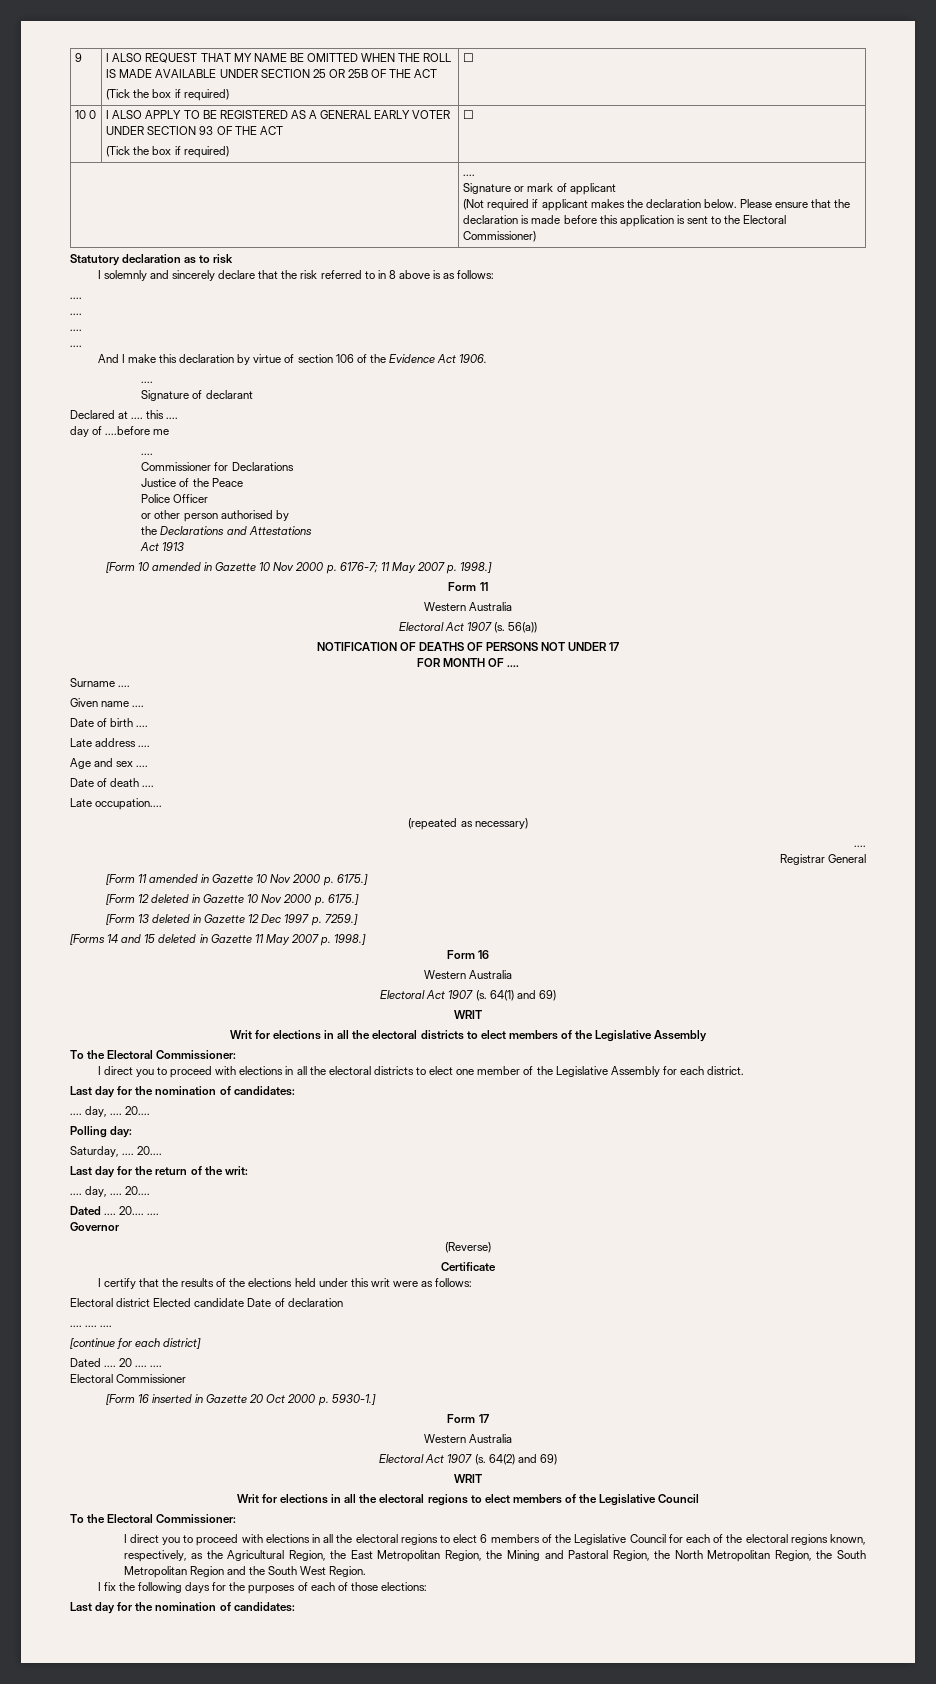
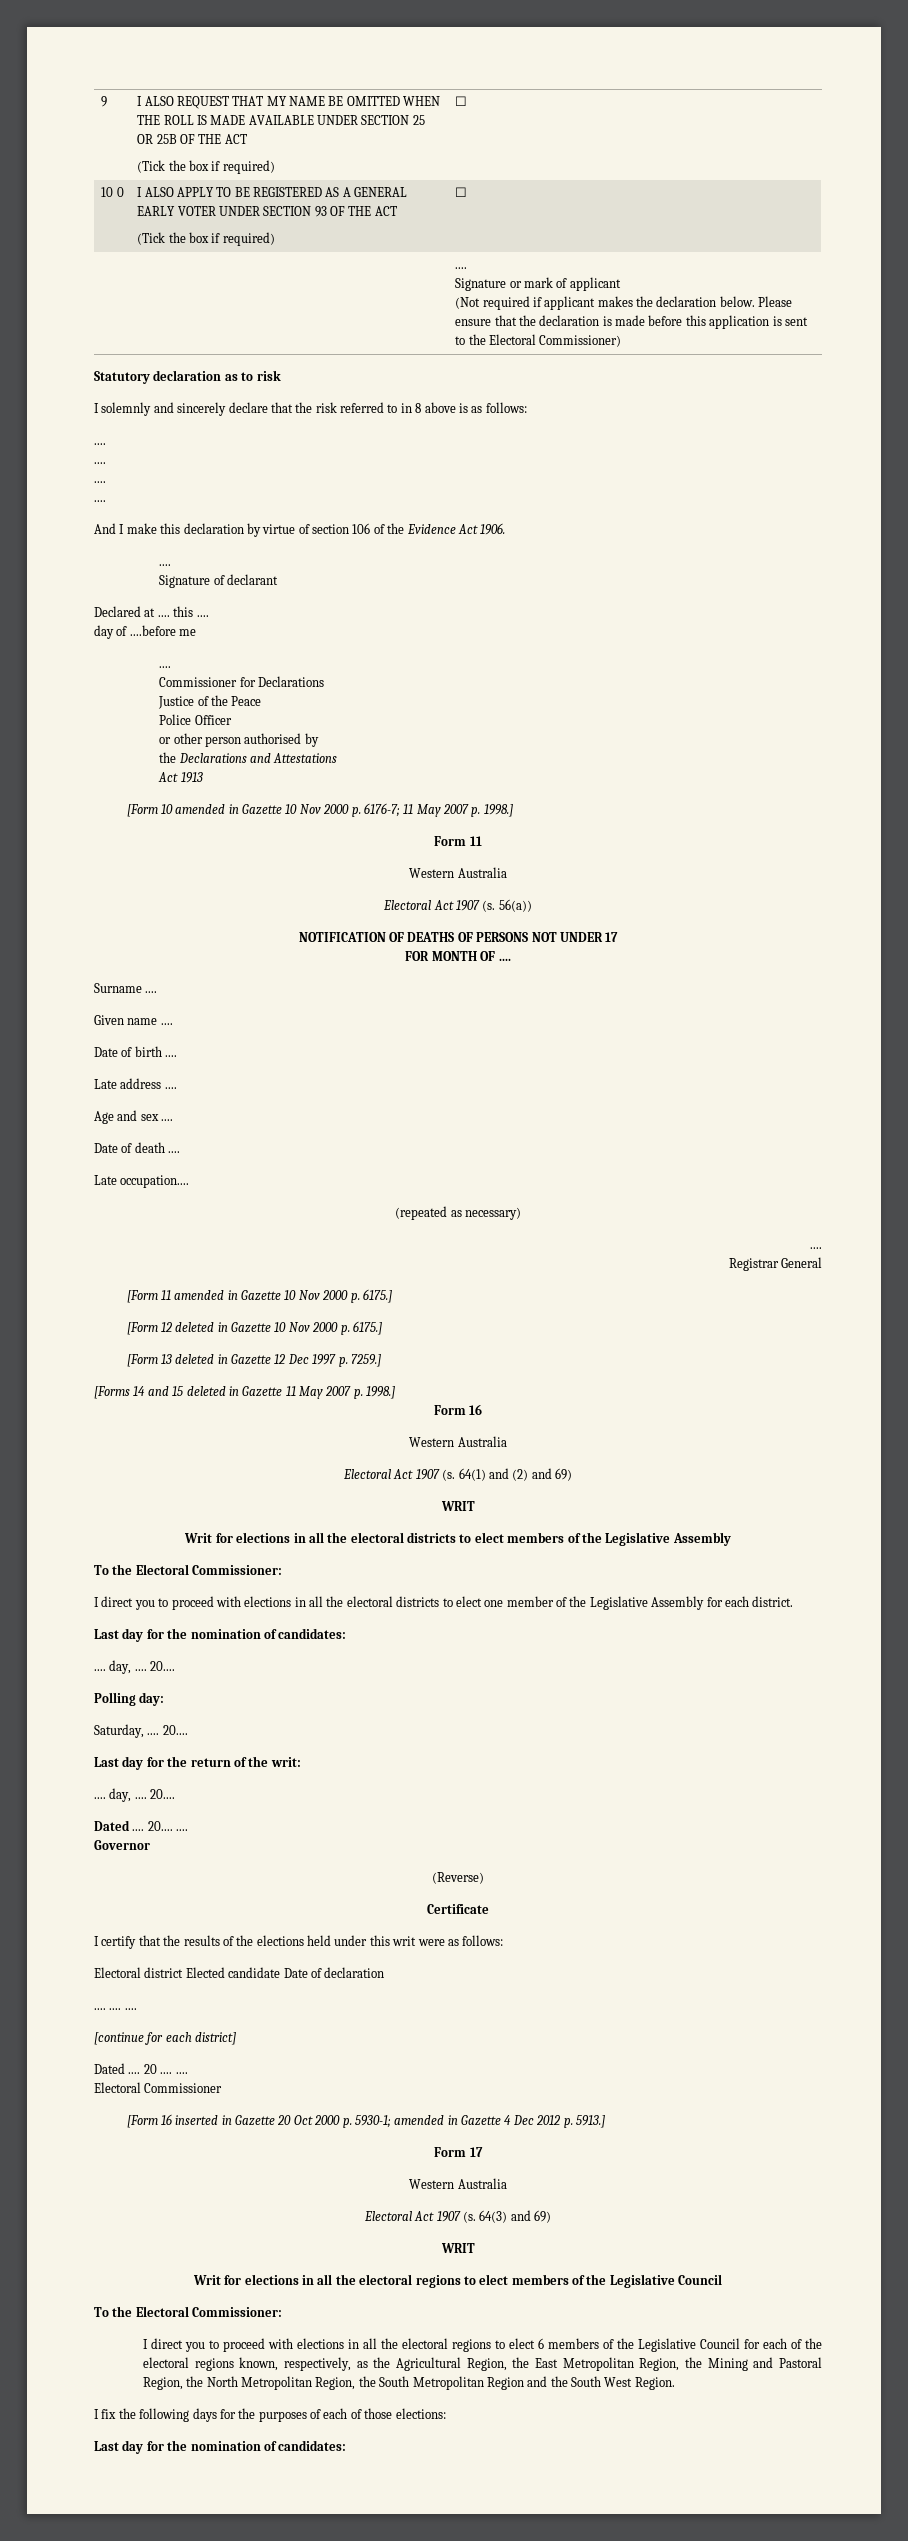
(536, 994) none -> [512,1468,552,1481] (2) and
[331,1394,376,1405] 5930-1.] -> [354,2115,605,2128] 5930-1; amended in Gazette 4 Dec 2012 p. 5913.]
[488,1454,515,1465] 64(2) -> [479,2210,508,2223] 64(3)

